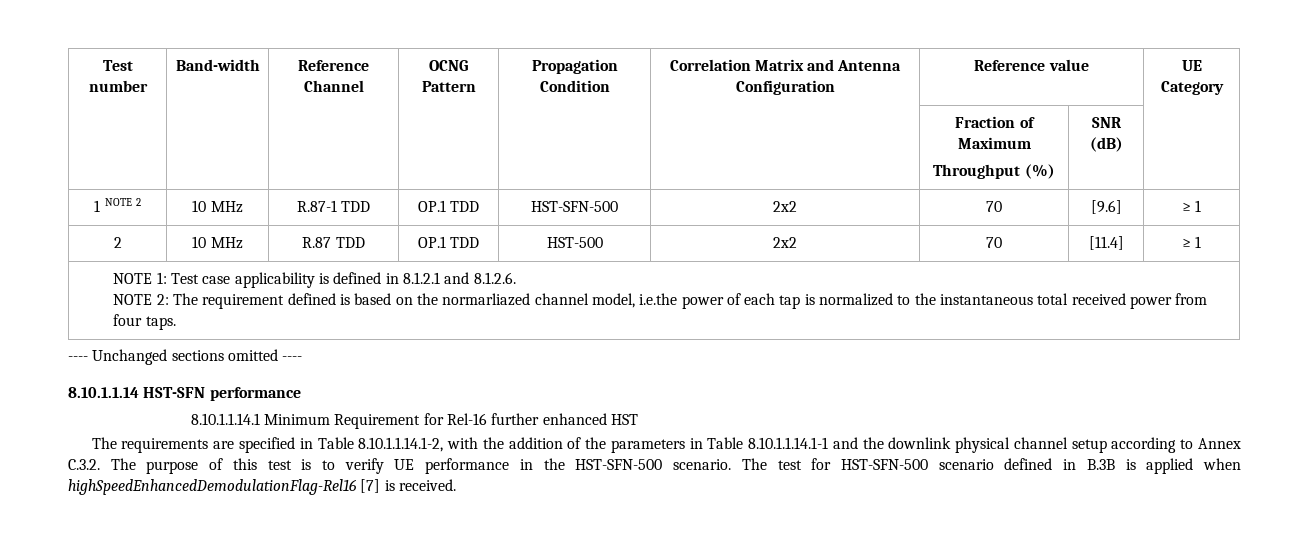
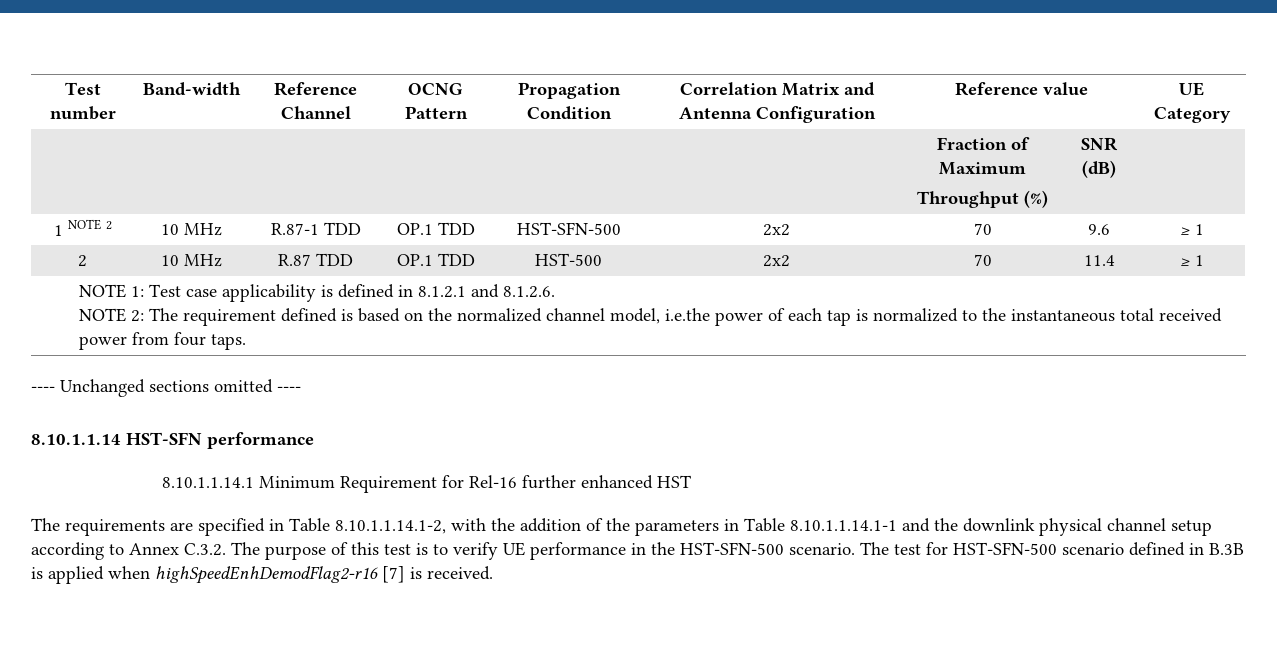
[1090,200,1122,214] [9.6] -> [1088,224,1110,235] 9.6
[1088,236,1124,250] [11.4] -> [1083,255,1115,266] 11.4
[442,293,531,306] normarliazed -> [456,308,542,322] normalized
[68,479,357,495] highSpeedEnhancedDemodulationFlag-Rel16 -> [155,566,378,584] highSpeedEnhDemodFlag2-r16

